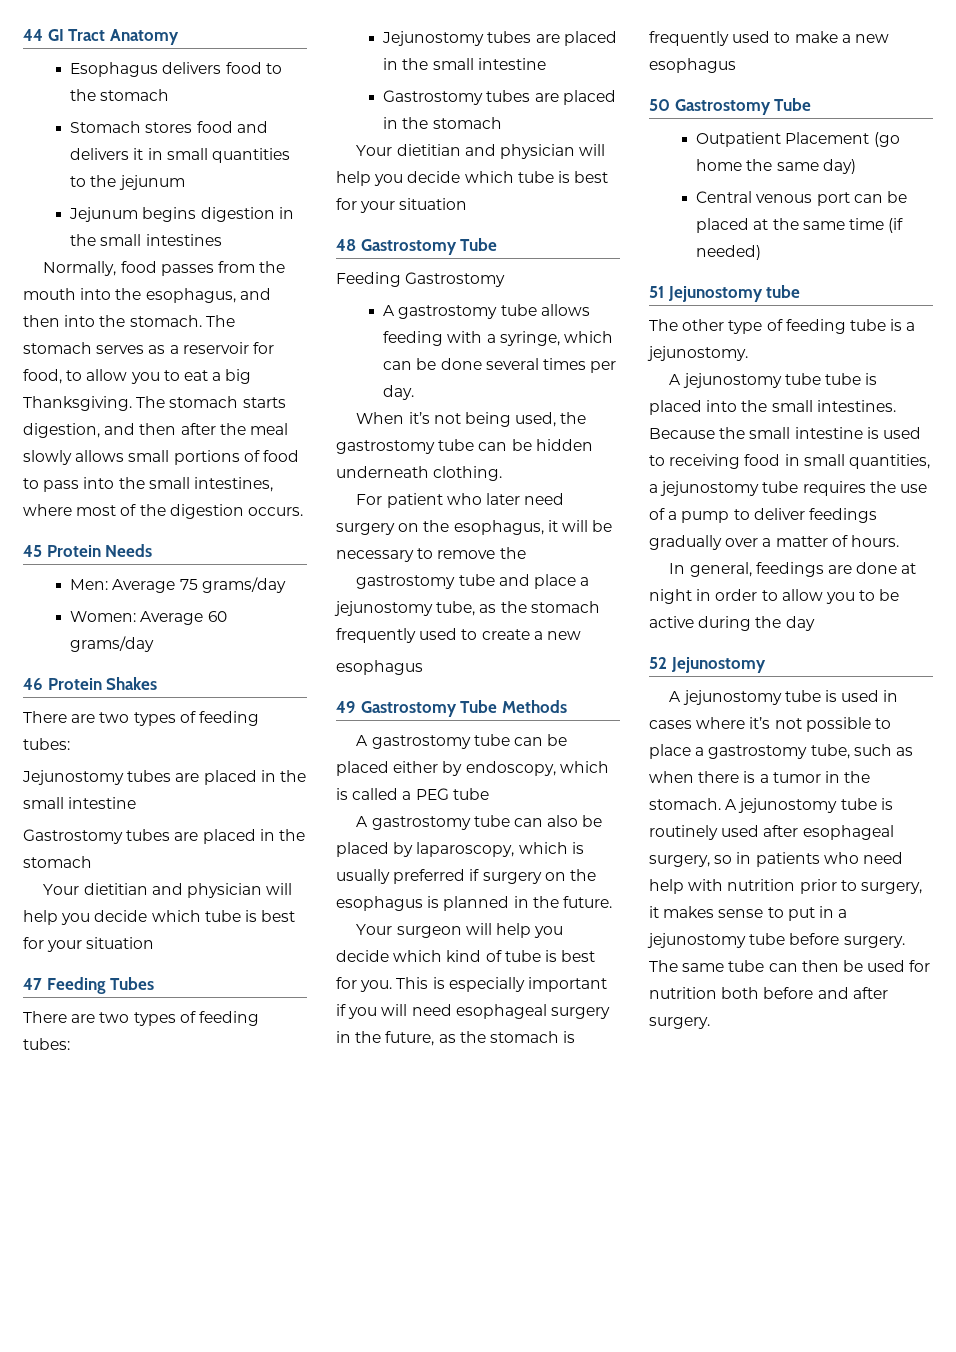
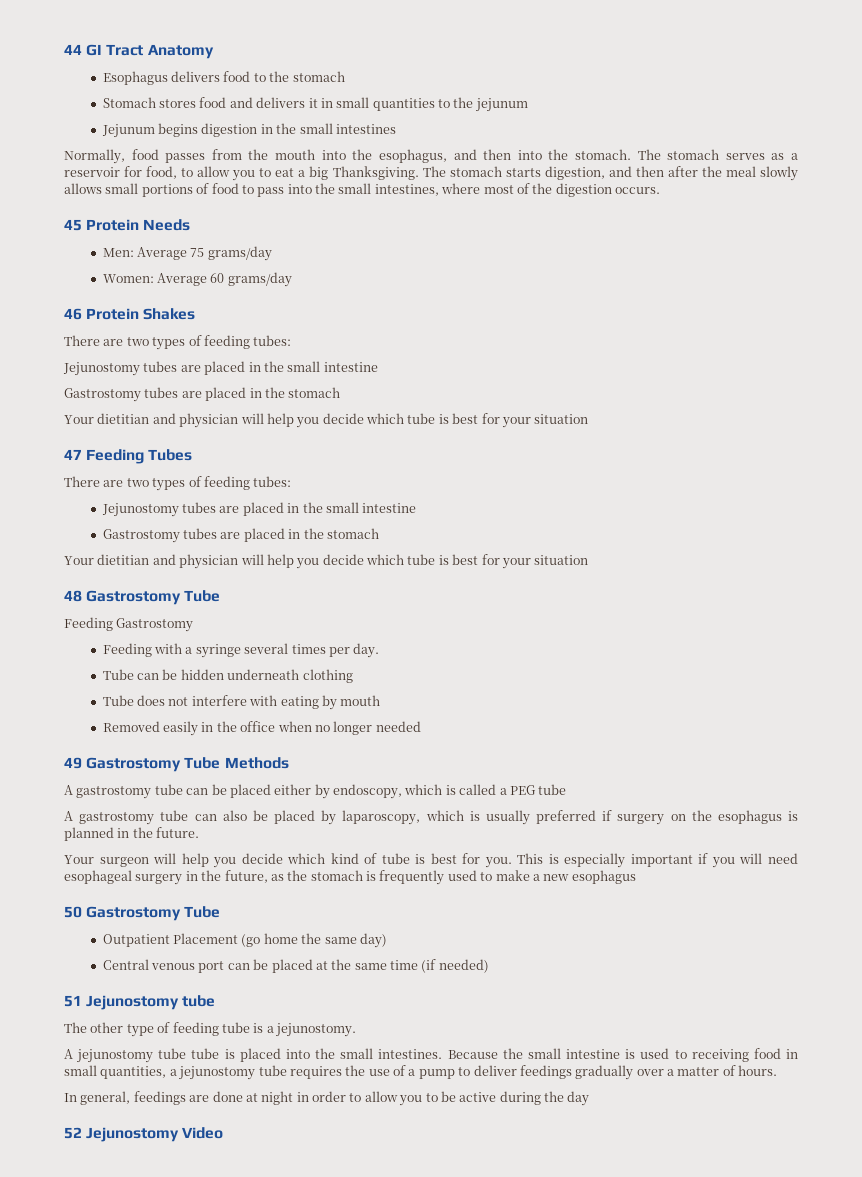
[383,304,590,319] [383,331,613,346] [383,358,617,373] [383,385,415,400] [356,412,587,427] [336,439,593,454] [336,466,503,481] [356,493,565,508] [336,520,613,535] [336,547,526,562] [356,574,590,589] [334,601,600,616] [336,628,581,643] [336,660,423,675] A gastrostomy tube allows feeding with a syringe, which can be done several times per day. // When it’s not being used, the gastrostomy tube can be hidden underneath clothing. // For patient who later need surgery on the esophagus, it will be necessary to remove the // gastrostomy tube and place a jejunostomy tube, as the stomach frequently used to create a new // esophagus -> [102,643,380,658] [102,669,353,683] [102,695,381,710] [102,721,421,736] Feeding with a syringe several times per day. // Tube can be hidden underneath clothing // Tube does not interfere with eating by mouth // Removed easily in the office when no longer needed
[669,690,899,705] [649,717,891,732] [649,744,913,759] [649,771,871,783] [649,798,893,813] [649,825,894,840] [649,852,903,867] [649,879,922,894] [649,906,848,921] [647,933,905,948] [649,960,931,972] [649,987,888,999] [649,1017,710,1029] // A jejunostomy tube is used in cases where it’s not possible to place a gastrostomy tube, such as when there is a tumor in the stomach. A jejunostomy tube is routinely used after esophageal surgery, so in patients who need help with nutrition prior to surgery, it makes sense to put in a jejunostomy tube before surgery. The same tube can then be used for nutrition both before and after surgery. -> [182,1127,224,1139] Video

